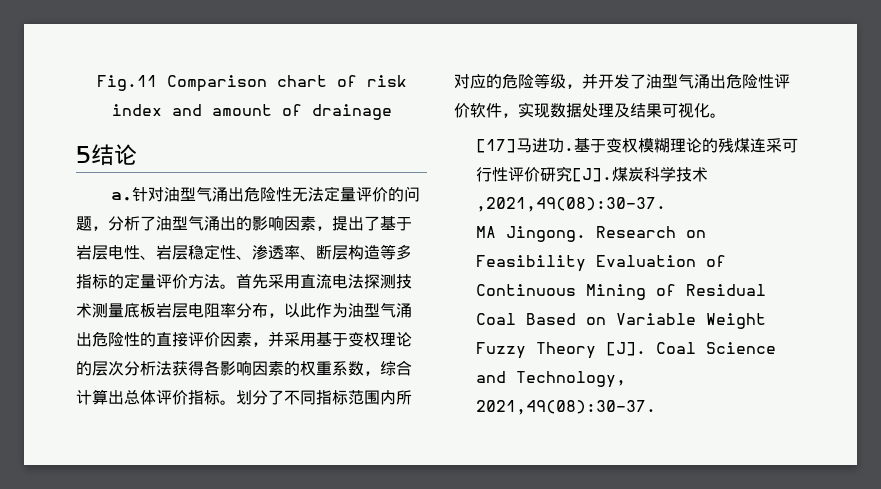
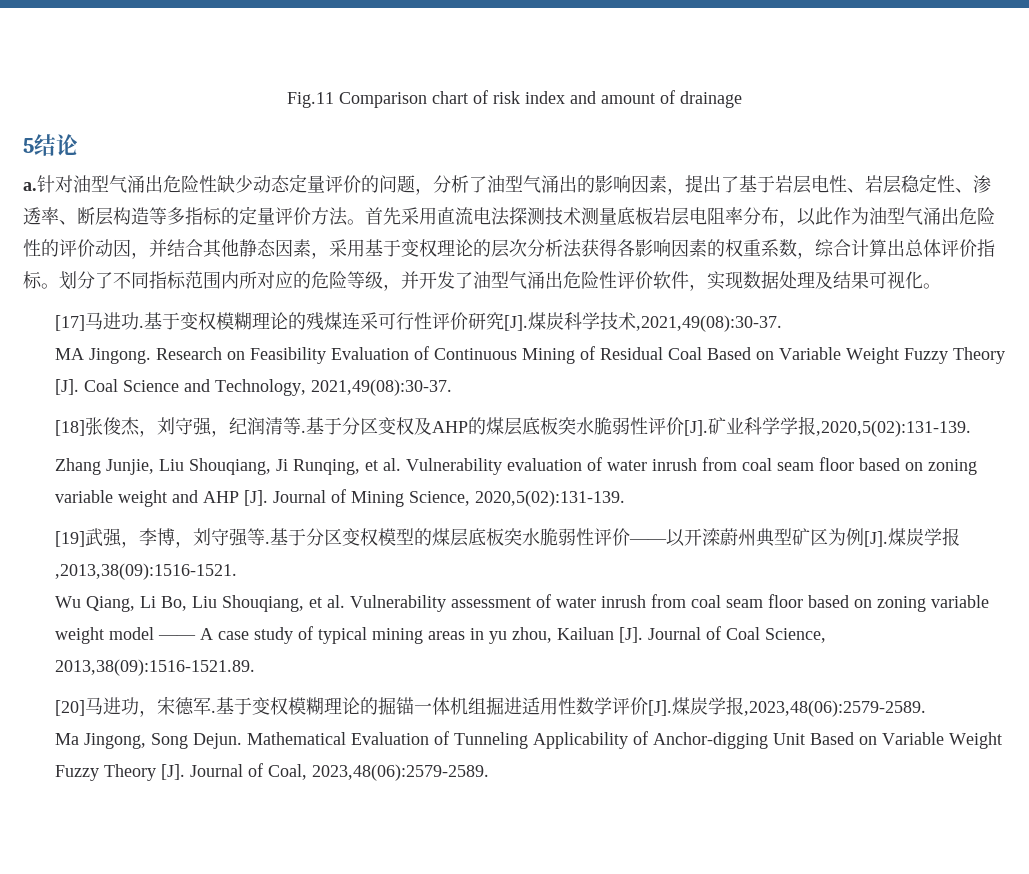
[292,187,325,202] 无法 -> [217,175,290,193] 缺少动态
[156,331,284,347] 直接评价因素，并 -> [59,239,329,259] 评价动因，并结合其他静态因素，
(657, 407) none -> [54,416,971,437] [54,457,977,475] [54,489,625,507] [54,527,960,548] [54,563,237,580] [54,594,989,612] [54,626,826,644] [54,659,255,676] [54,696,926,717] [54,731,1002,749] [54,763,489,781] // [18]张俊杰，刘守强，纪润清等.基于分区变权及AHP的煤层底板突水脆弱性评价[J].矿业科学学报,2020,5(02):131-139. // Zhang Junjie, Liu Shouqiang, Ji Runqing, et al. Vulnerability evaluation of water inrush from coal seam floor based on zoning variable weight and AHP [J]. Journal of Mining Science, 2020,5(02):131-139. // [19]武强，李博，刘守强等.基于分区变权模型的煤层底板突水脆弱性评价——以开滦蔚州典型矿区为例[J].煤炭学报,2013,38(09):1516-1521. // Wu Qiang, Li Bo, Liu Shouqiang, et al. Vulnerability assessment of water inrush from coal seam floor based on zoning variable weight model —— A case study of typical mining areas in yu zhou, Kailuan [J]. Journal of Coal Science, 2013,38(09):1516-1521.89. // [20]马进功，宋德军.基于变权模糊理论的掘锚一体机组掘进适用性数学评价[J].煤炭学报,2023,48(06):2579-2589. // Ma Jingong, Song Dejun. Mathematical Evaluation of Tunneling Applicability of Anchor-digging Unit Based on Variable Weight Fuzzy Theory [J]. Journal of Coal, 2023,48(06):2579-2589.

